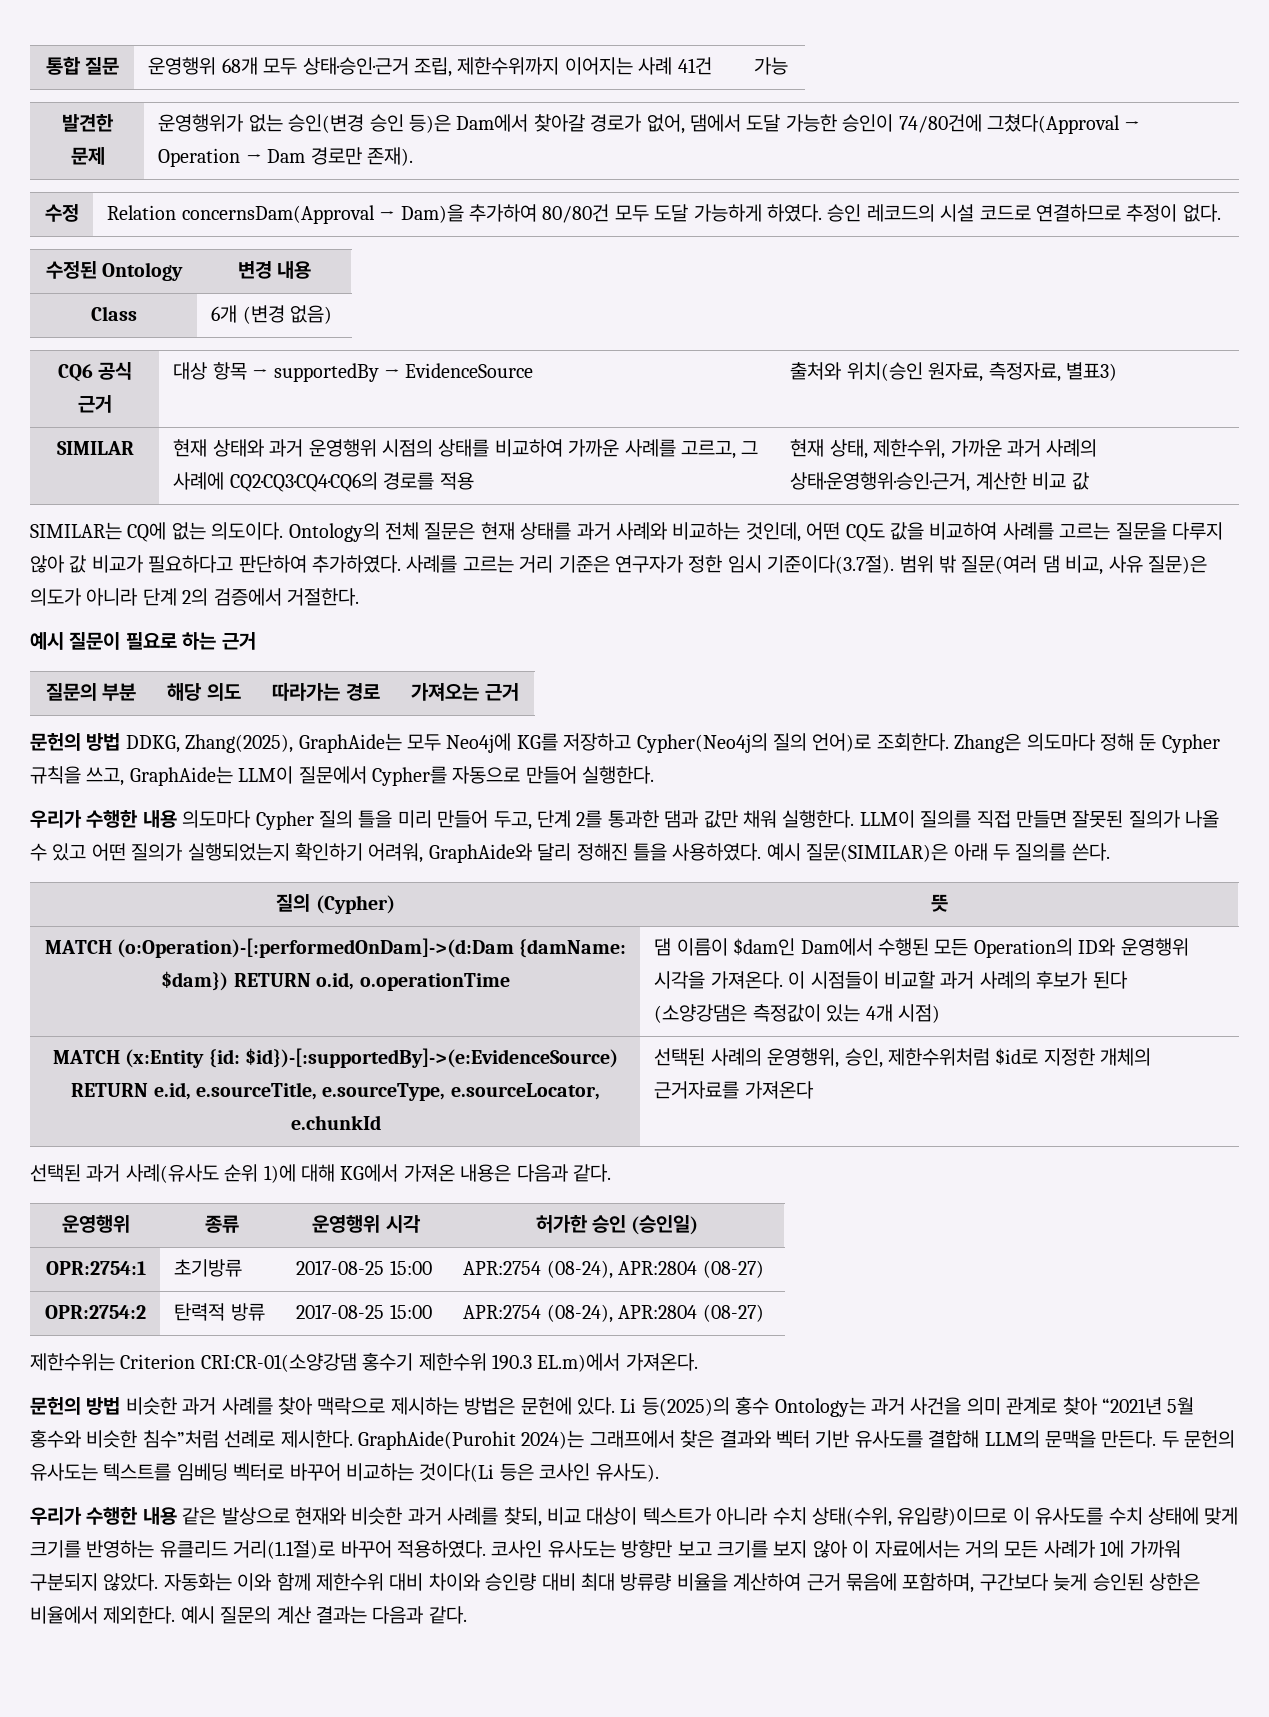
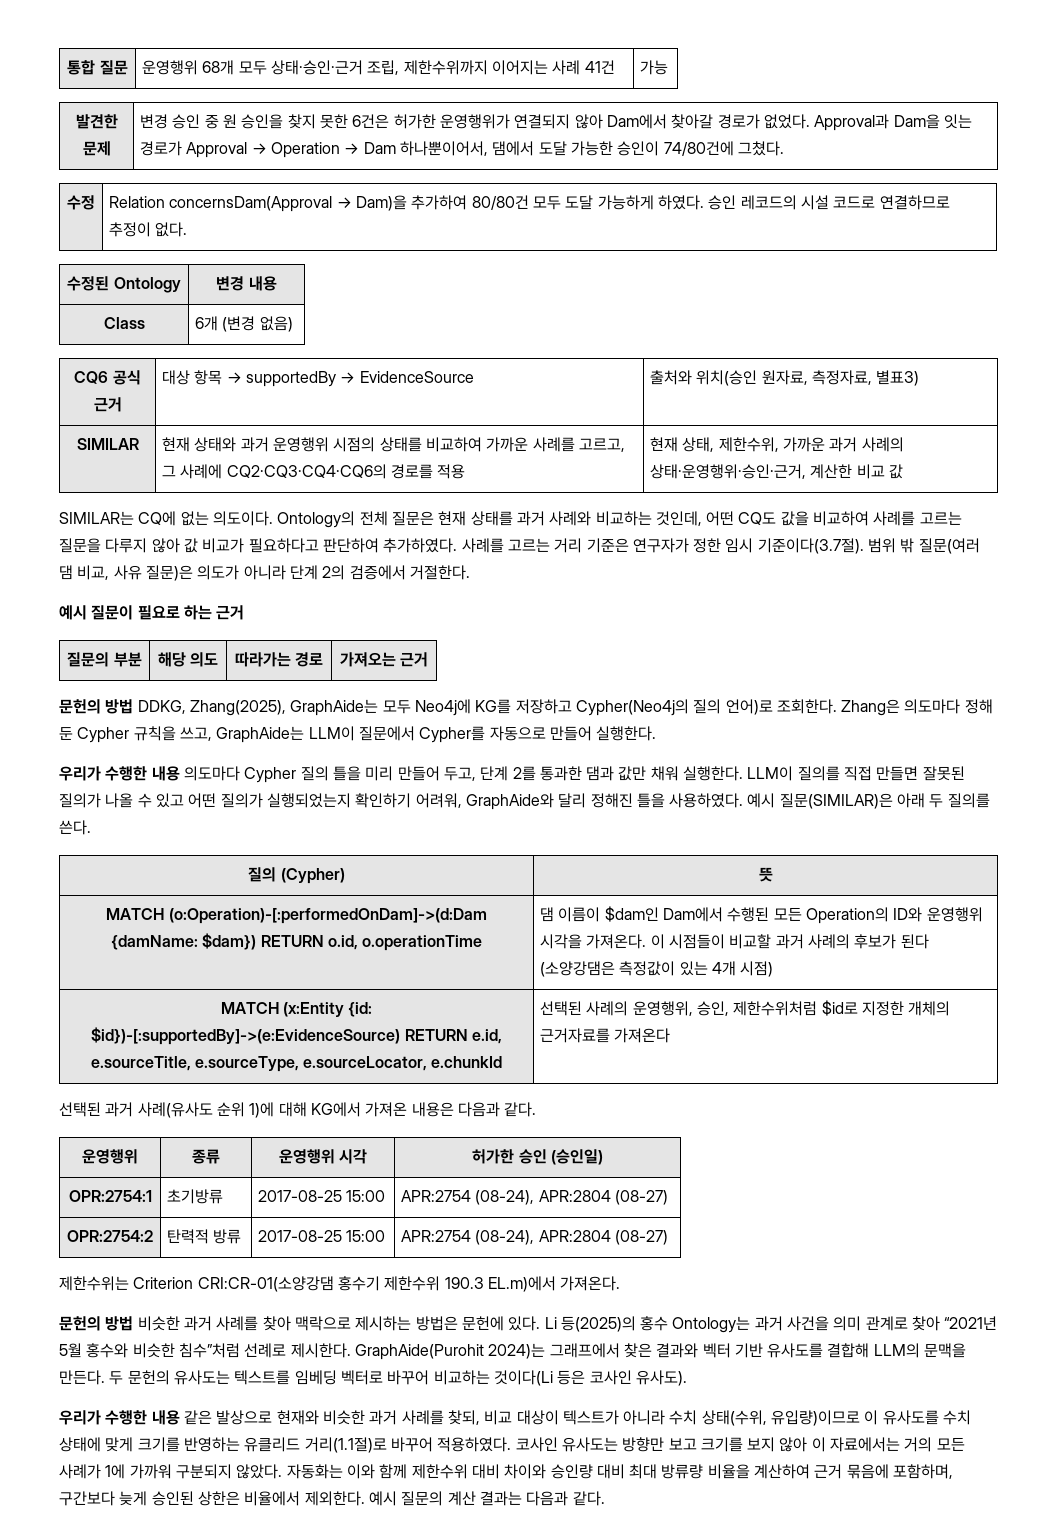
[158,114,685,134] 운영행위가 없는 승인(변경 승인 등)은 Dam에서 찾아갈 경로가 없어, -> [140,114,972,131] [140,141,489,158] 변경 승인 중 원 승인을 찾지 못한 6건은 허가한 운영행위가 연결되지 않아 Dam에서 찾아갈 경로가 없었다. Approval과 Dam을 잇는 경로가 Approval → Operation → Dam 하나뿐이어서,
[986,114,1141,134] [158,147,413,167] 그쳤다(Approval → Operation → Dam 경로만 존재). -> [737,141,784,156] 그쳤다.

